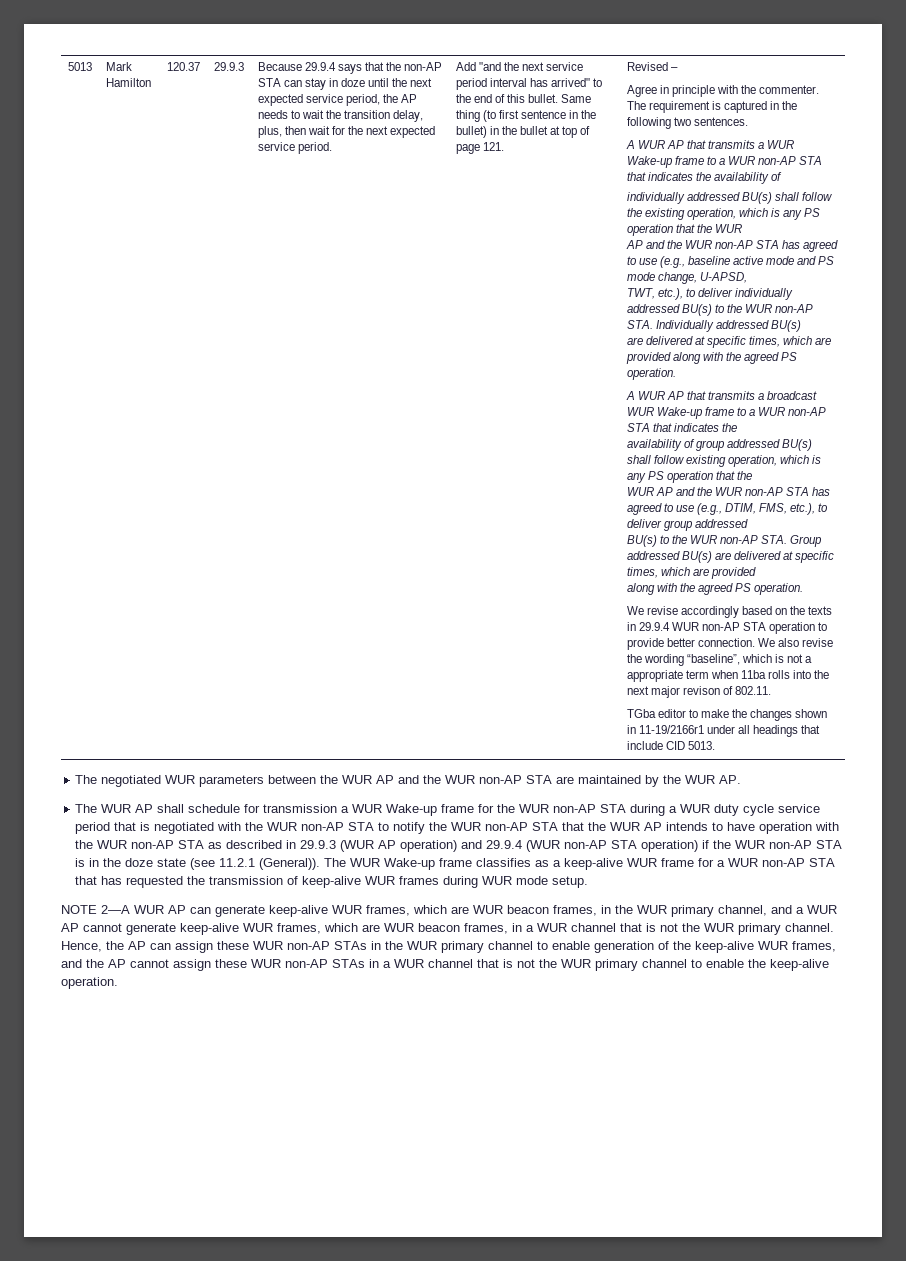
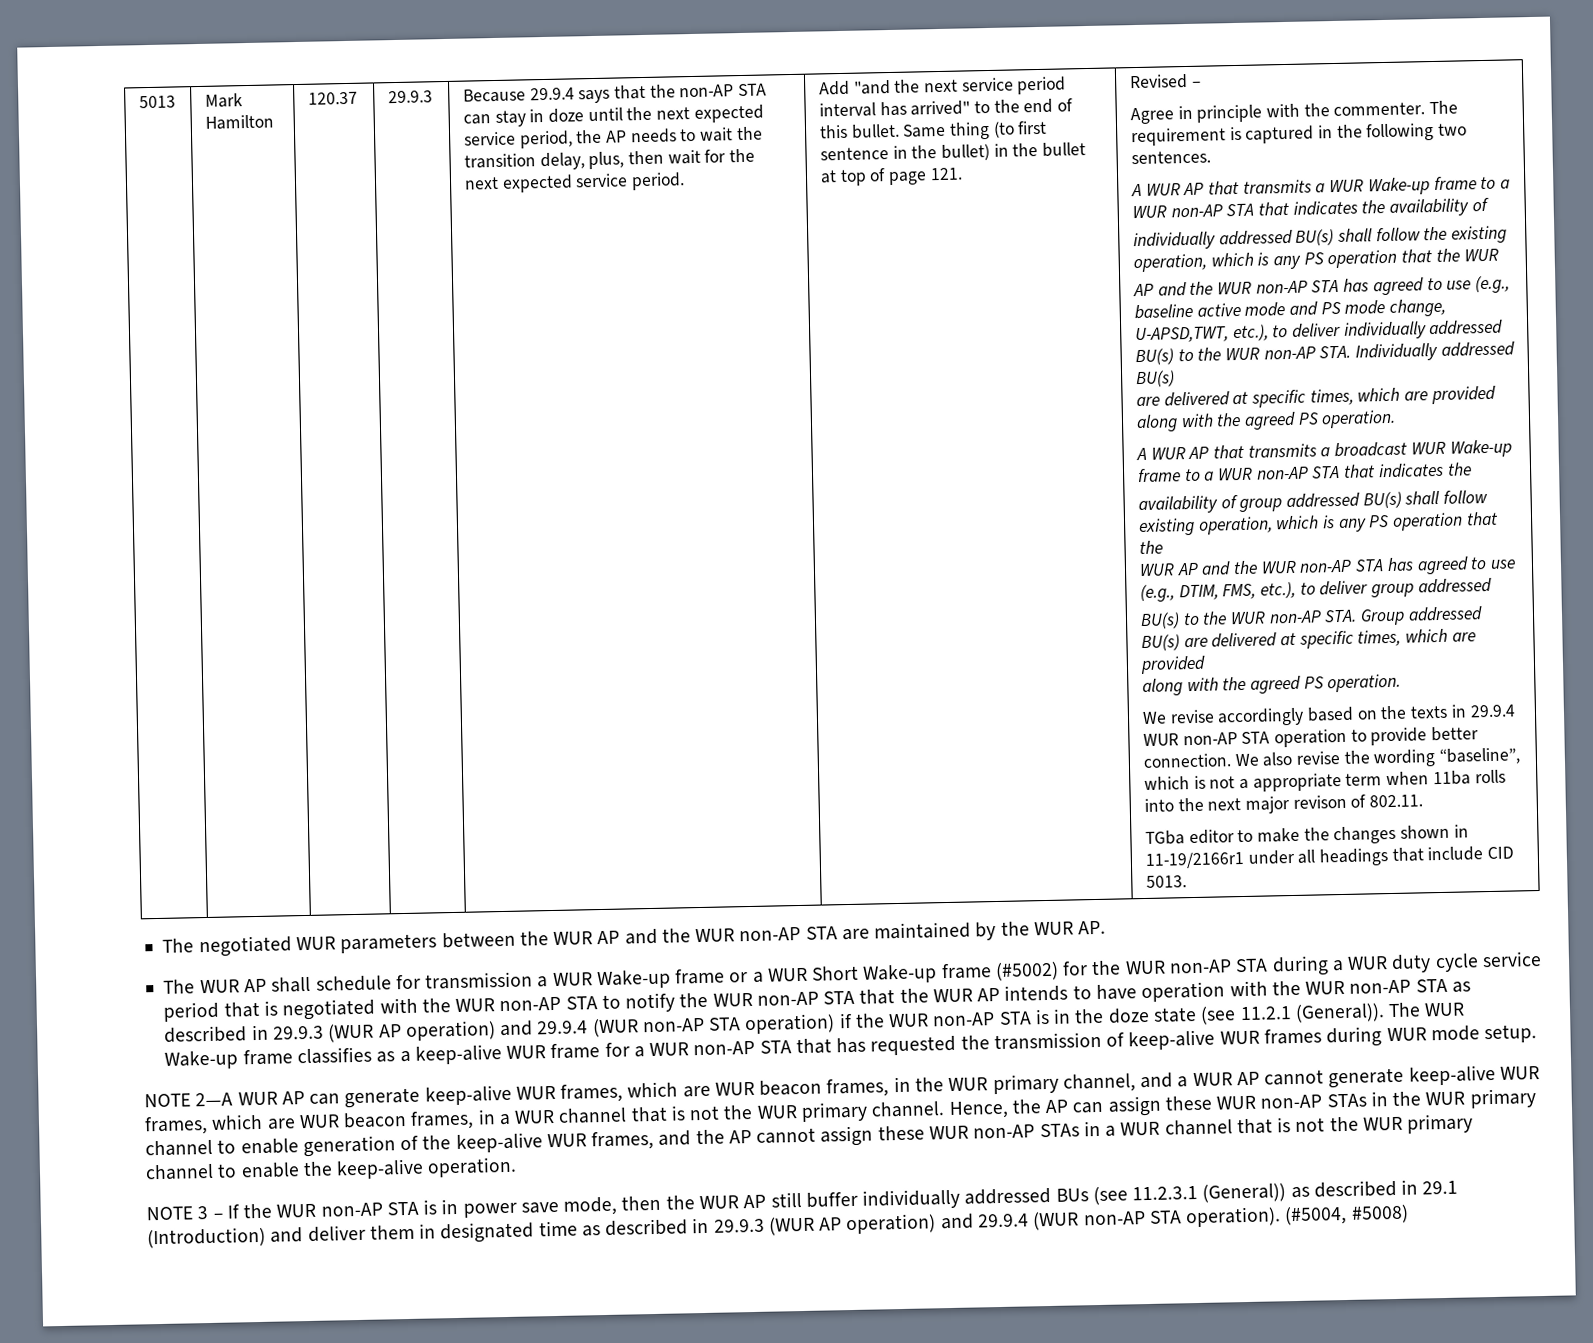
[699,272,747,283] [626,288,655,299] U-APSD, // TWT, -> [1134,326,1229,344] U-APSD,TWT,
(475, 808) none -> [729,961,1059,984] or a WUR Short Wake-up frame (#5002)
(118, 983) none -> [146,1179,1459,1221] [147,1204,1409,1249] // NOTE 3 – If the WUR non-AP STA is in power save mode, then the WUR AP still buffer individually addressed BUs (see 11.2.3.1 (General)) as described in 29.1 (Introduction) and deliver them in designated time as described in 29.9.3 (WUR AP operation) and 29.9.4 (WUR non-AP STA operation). (#5004, #5008)

